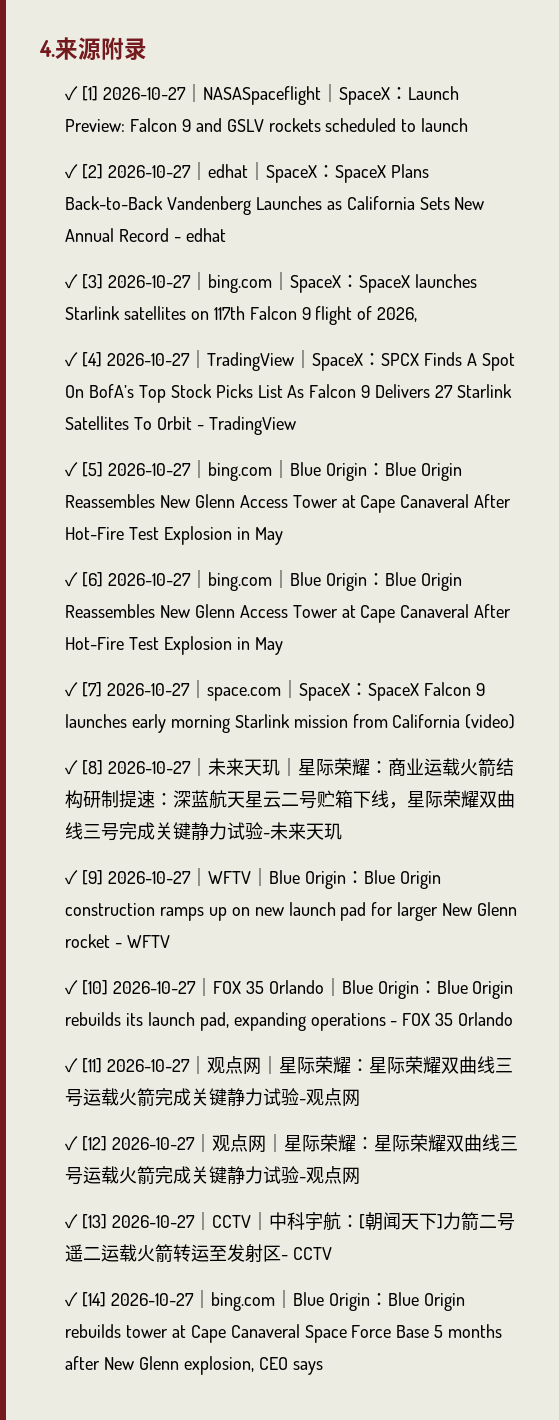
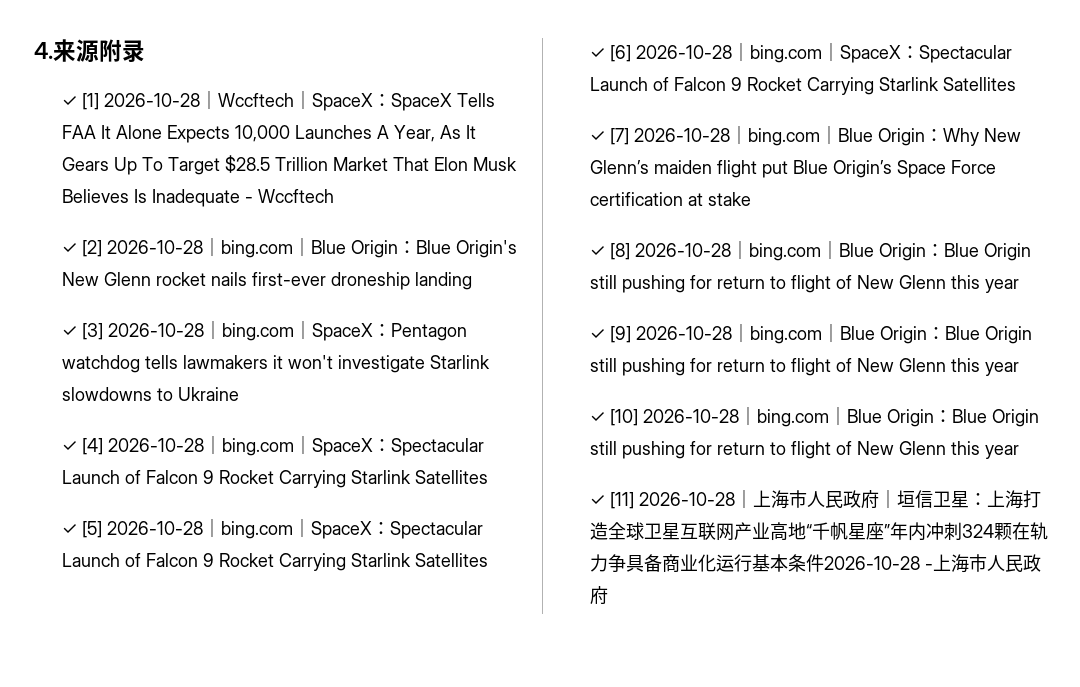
[102,84,459,105] [65,118,469,132] [65,162,429,183] [65,196,485,215] [65,228,226,242] 2026-10-27｜NASASpaceflight｜SpaceX：Launch Preview: Falcon 9 and GSLV rockets scheduled to launch // ✓ [2] 2026-10-27｜edhat｜SpaceX：SpaceX Plans Back-to-Back Vandenberg Launches as California Sets New Annual Record - edhat -> [104,91,496,111] [62,125,477,143] [62,155,518,175] [62,189,335,207] [62,238,518,258] [62,272,473,290] 2026-10-28｜Wccftech｜SpaceX：SpaceX Tells FAA It Alone Expects 10,000 Launches A Year, As It Gears Up To Target $28.5 Trillion Market That Elon Musk Believes Is Inadequate - Wccftech // ✓ [2] 2026-10-28｜bing.com｜Blue Origin：Blue Origin's New Glenn rocket nails first-ever droneship landing
[107,272,477,293] [65,306,418,325] [65,350,515,371] [65,384,512,403] [65,416,296,435] [65,460,462,481] [65,494,512,513] [65,526,283,545] [65,570,462,591] [65,604,512,623] [65,636,283,655] [65,680,485,701] [65,714,516,733] [65,758,514,777] [65,790,516,809] [65,822,343,841] [65,868,441,889] [65,902,517,921] [65,934,170,948] [65,978,514,999] [65,1012,513,1031] [65,1056,513,1075] [65,1088,361,1107] [65,1134,518,1153] [65,1166,361,1185] [65,1212,515,1231] [65,1244,333,1263] [65,1290,465,1311] [65,1324,502,1343] [65,1356,323,1375] 2026-10-27｜bing.com｜SpaceX：SpaceX launches Starlink satellites on 117th Falcon 9 flight of 2026, // ✓ [4] 2026-10-27｜TradingView｜SpaceX：SPCX Finds A Spot On BofA’s Top Stock Picks List As Falcon 9 Delivers 27 Starlink Satellites To Orbit - TradingView // ✓ [5] 2026-10-27｜bing.com｜Blue Origin：Blue Origin Reassembles New Glenn Access Tower at Cape Canaveral After Hot-Fire Test Explosion in May // ✓ [6] 2026-10-27｜bing.com｜Blue Origin：Blue Origin Reassembles New Glenn Access Tower at Cape Canaveral After Hot-Fire Test Explosion in May // ✓ [7] 2026-10-27｜space.com｜SpaceX：SpaceX Falcon 9 launches early morning Starlink mission from California (video) // ✓ [8] 2026-10-27｜未来天玑｜星际荣耀：商业运载火箭结构研制提速：深蓝航天星云二号贮箱下线，星际荣耀双曲线三号完成关键静力试验-未来天玑 // ✓ [9] 2026-10-27｜WFTV｜Blue Origin：Blue Origin construction ramps up on new launch pad for larger New Glenn rocket - WFTV // ✓ [10] 2026-10-27｜FOX 35 Orlando｜Blue Origin：Blue Origin rebuilds its launch pad, expanding operations - FOX 35 Orlando // ✓ [11] 2026-10-27｜观点网｜星际荣耀：星际荣耀双曲线三号运载火箭完成关键静力试验-观点网 // ✓ [12] 2026-10-27｜观点网｜星际荣耀：星际荣耀双曲线三号运载火箭完成关键静力试验-观点网 // ✓ [13] 2026-10-27｜CCTV｜中科宇航：[朝闻天下]力箭二号遥二运载火箭转运至发射区- CCTV // ✓ [14] 2026-10-27｜bing.com｜Blue Origin：Blue Origin rebuilds tower at Cape Canaveral Space Force Base 5 months after New Glenn explosion, CEO says -> [108,321,468,341] [62,355,491,373] [62,387,240,401] [62,436,485,456] [62,470,489,488] [62,519,484,539] [62,553,489,571] [590,43,1013,63] [590,77,1017,95] [590,126,1022,146] [590,160,997,178] [590,192,752,206] [590,241,1032,261] [590,275,1020,293] [590,324,1033,344] [590,358,1020,376] [590,407,1040,427] [590,441,1020,459] [590,490,1042,509] [590,522,1049,541] [590,554,1042,573] [590,586,609,605] 2026-10-28｜bing.com｜SpaceX：Pentagon watchdog tells lawmakers it won't investigate Starlink slowdowns to Ukraine // ✓ [4] 2026-10-28｜bing.com｜SpaceX：Spectacular Launch of Falcon 9 Rocket Carrying Starlink Satellites // ✓ [5] 2026-10-28｜bing.com｜SpaceX：Spectacular Launch of Falcon 9 Rocket Carrying Starlink Satellites // ✓ [6] 2026-10-28｜bing.com｜SpaceX：Spectacular Launch of Falcon 9 Rocket Carrying Starlink Satellites // ✓ [7] 2026-10-28｜bing.com｜Blue Origin：Why New Glenn’s maiden flight put Blue Origin’s Space Force certification at stake // ✓ [8] 2026-10-28｜bing.com｜Blue Origin：Blue Origin still pushing for return to flight of New Glenn this year // ✓ [9] 2026-10-28｜bing.com｜Blue Origin：Blue Origin still pushing for return to flight of New Glenn this year // ✓ [10] 2026-10-28｜bing.com｜Blue Origin：Blue Origin still pushing for return to flight of New Glenn this year // ✓ [11] 2026-10-28｜上海市人民政府｜垣信卫星：上海打造全球卫星互联网产业高地“千帆星座”年内冲刺324颗在轨力争具备商业化运行基本条件2026-10-28 -上海市人民政府

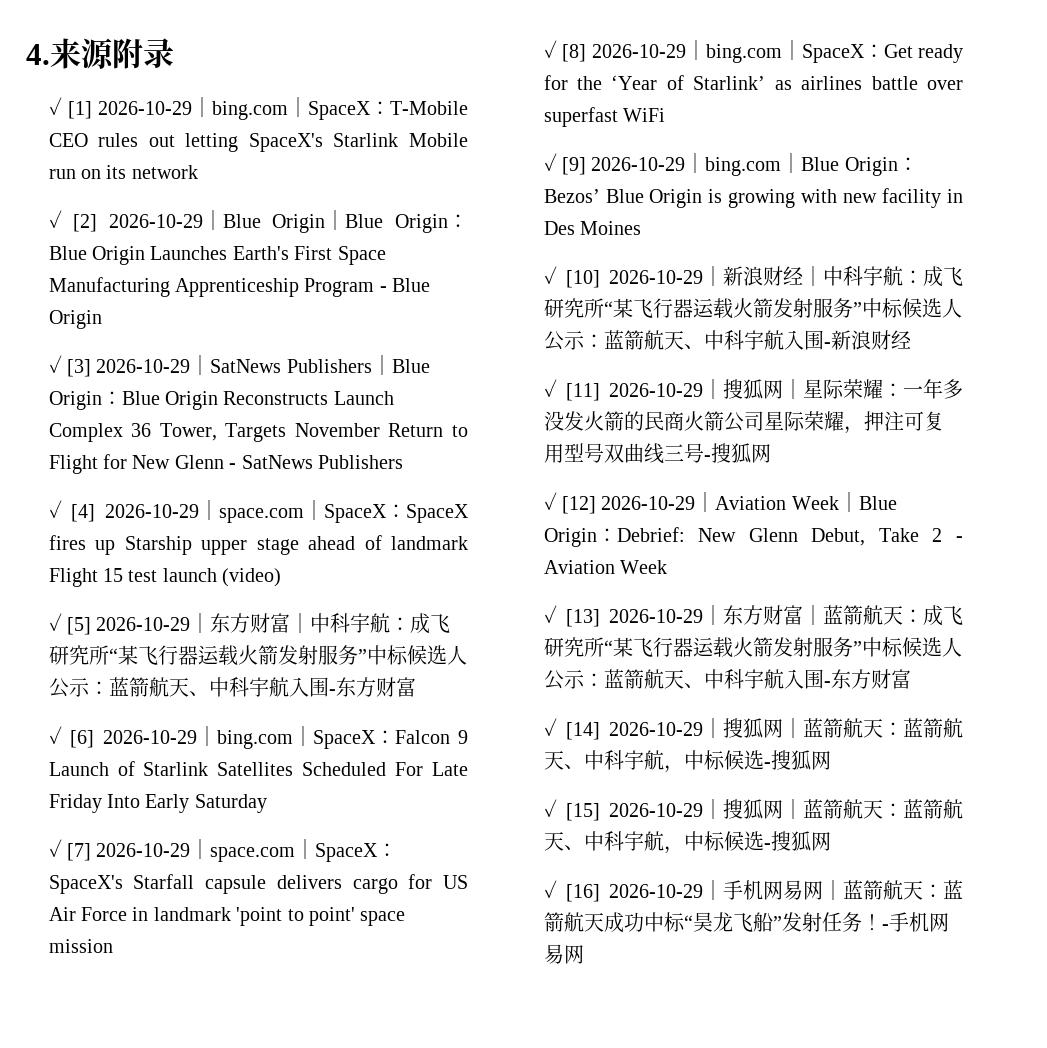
[104,91,496,111] [62,125,477,143] [62,155,518,175] [62,189,335,207] [62,238,518,258] [62,272,473,290] [62,321,468,341] [62,355,491,373] [62,387,240,401] [62,436,485,456] [62,470,489,488] [62,519,484,539] [62,553,489,571] [590,43,1013,63] [590,77,1017,95] [590,126,1022,146] [590,160,997,178] [590,192,752,206] [590,241,1032,261] [590,275,1020,293] [590,324,1033,344] [590,358,1020,376] [590,407,1040,427] [590,441,1020,459] [590,490,1042,509] [590,522,1049,541] [590,554,1042,573] [590,586,609,605] 2026-10-28｜Wccftech｜SpaceX：SpaceX Tells FAA It Alone Expects 10,000 Launches A Year, As It Gears Up To Target $28.5 Trillion Market That Elon Musk Believes Is Inadequate - Wccftech // ✓ [2] 2026-10-28｜bing.com｜Blue Origin：Blue Origin's New Glenn rocket nails first-ever droneship landing // ✓ [3] 2026-10-28｜bing.com｜SpaceX：Pentagon watchdog tells lawmakers it won't investigate Starlink slowdowns to Ukraine // ✓ [4] 2026-10-28｜bing.com｜SpaceX：Spectacular Launch of Falcon 9 Rocket Carrying Starlink Satellites // ✓ [5] 2026-10-28｜bing.com｜SpaceX：Spectacular Launch of Falcon 9 Rocket Carrying Starlink Satellites // ✓ [6] 2026-10-28｜bing.com｜SpaceX：Spectacular Launch of Falcon 9 Rocket Carrying Starlink Satellites // ✓ [7] 2026-10-28｜bing.com｜Blue Origin：Why New Glenn’s maiden flight put Blue Origin’s Space Force certification at stake // ✓ [8] 2026-10-28｜bing.com｜Blue Origin：Blue Origin still pushing for return to flight of New Glenn this year // ✓ [9] 2026-10-28｜bing.com｜Blue Origin：Blue Origin still pushing for return to flight of New Glenn this year // ✓ [10] 2026-10-28｜bing.com｜Blue Origin：Blue Origin still pushing for return to flight of New Glenn this year // ✓ [11] 2026-10-28｜上海市人民政府｜垣信卫星：上海打造全球卫星互联网产业高地“千帆星座”年内冲刺324颗在轨力争具备商业化运行基本条件2026-10-28 -上海市人民政府 -> [98,97,468,120] [48,133,469,152] [48,165,198,179] [48,210,469,233] [48,246,386,265] [48,277,431,297] [48,310,102,329] [48,355,430,377] [48,391,394,410] [48,423,469,442] [48,454,404,474] [48,500,469,523] [48,535,469,555] [48,568,282,587] [48,613,451,635] [48,645,467,666] [48,677,416,698] [48,726,468,749] [48,761,468,776] [48,794,267,813] [48,839,398,862] [48,874,468,894] [48,907,406,926] [48,939,113,953] [543,40,963,63] [543,75,963,90] [543,107,666,127] [543,153,918,176] [543,188,963,208] [543,221,642,235] [543,266,963,288] [543,298,962,319] [543,330,911,351] [543,379,963,401] [543,411,944,434] [543,443,771,464] [543,492,897,514] [543,527,963,547] [543,560,668,574] [543,605,963,627] [543,637,962,658] [543,669,911,690] [543,718,963,740] [543,750,831,773] [543,799,963,821] [543,831,831,854] [543,880,963,902] [543,912,949,933] [543,944,584,964] 2026-10-29｜bing.com｜SpaceX：T-Mobile CEO rules out letting SpaceX's Starlink Mobile run on its network // ✓ [2] 2026-10-29｜Blue Origin｜Blue Origin：Blue Origin Launches Earth's First Space Manufacturing Apprenticeship Program - Blue Origin // ✓ [3] 2026-10-29｜SatNews Publishers｜Blue Origin：Blue Origin Reconstructs Launch Complex 36 Tower, Targets November Return to Flight for New Glenn - SatNews Publishers // ✓ [4] 2026-10-29｜space.com｜SpaceX：SpaceX fires up Starship upper stage ahead of landmark Flight 15 test launch (video) // ✓ [5] 2026-10-29｜东方财富｜中科宇航：成飞研究所“某飞行器运载火箭发射服务”中标候选人公示：蓝箭航天、中科宇航入围-东方财富 // ✓ [6] 2026-10-29｜bing.com｜SpaceX：Falcon 9 Launch of Starlink Satellites Scheduled For Late Friday Into Early Saturday // ✓ [7] 2026-10-29｜space.com｜SpaceX：SpaceX's Starfall capsule delivers cargo for US Air Force in landmark 'point to point' space mission // ✓ [8] 2026-10-29｜bing.com｜SpaceX：Get ready for the ‘Year of Starlink’ as airlines battle over superfast WiFi // ✓ [9] 2026-10-29｜bing.com｜Blue Origin：Bezos’ Blue Origin is growing with new facility in Des Moines // ✓ [10] 2026-10-29｜新浪财经｜中科宇航：成飞研究所“某飞行器运载火箭发射服务”中标候选人公示：蓝箭航天、中科宇航入围-新浪财经 // ✓ [11] 2026-10-29｜搜狐网｜星际荣耀：一年多没发火箭的民商火箭公司星际荣耀，押注可复用型号双曲线三号-搜狐网 // ✓ [12] 2026-10-29｜Aviation Week｜Blue Origin：Debrief: New Glenn Debut, Take 2 - Aviation Week // ✓ [13] 2026-10-29｜东方财富｜蓝箭航天：成飞研究所“某飞行器运载火箭发射服务”中标候选人公示：蓝箭航天、中科宇航入围-东方财富 // ✓ [14] 2026-10-29｜搜狐网｜蓝箭航天：蓝箭航天、中科宇航，中标候选-搜狐网 // ✓ [15] 2026-10-29｜搜狐网｜蓝箭航天：蓝箭航天、中科宇航，中标候选-搜狐网 // ✓ [16] 2026-10-29｜手机网易网｜蓝箭航天：蓝箭航天成功中标“昊龙飞船”发射任务！-手机网易网

